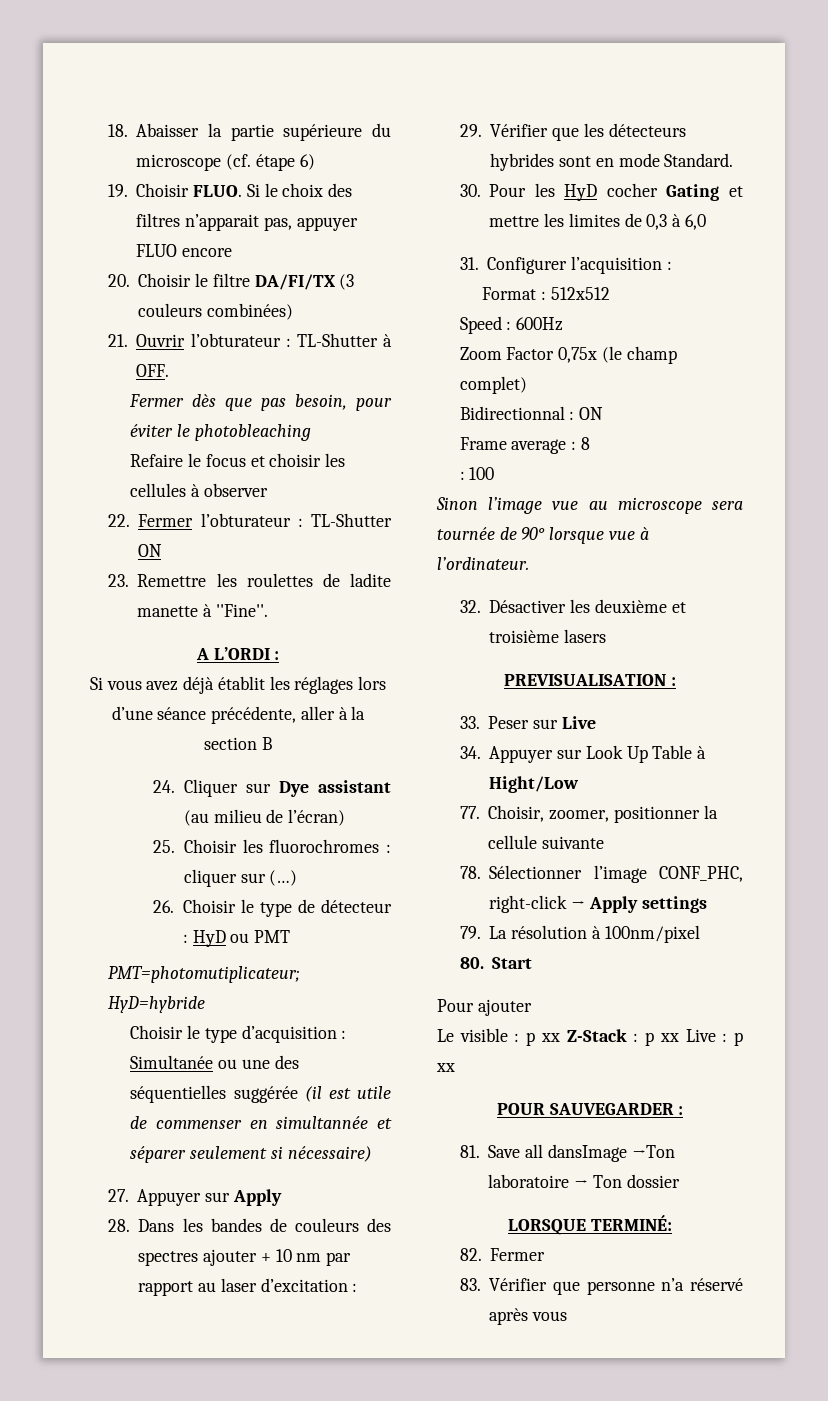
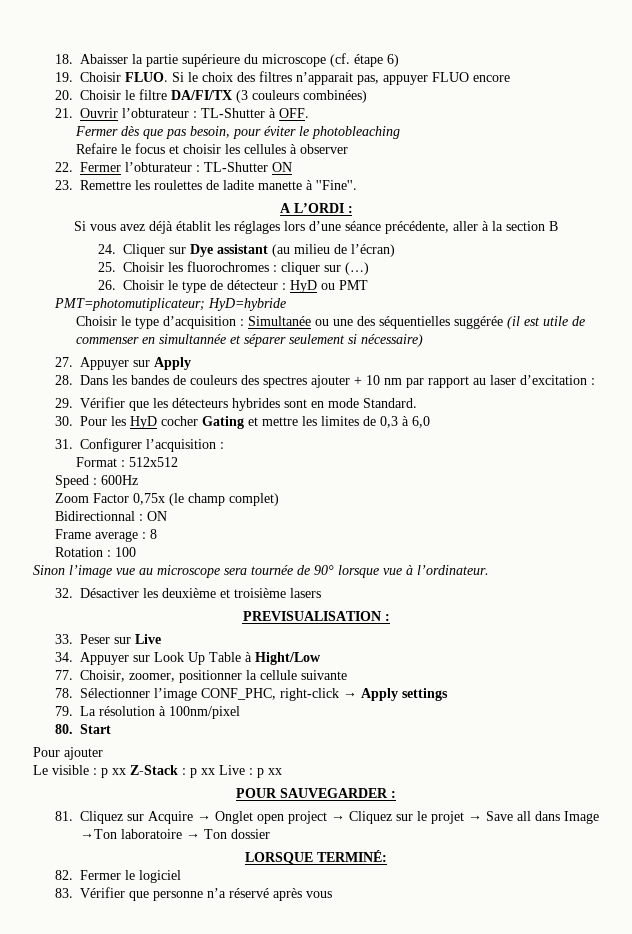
(590, 443) none -> [54,547,103,557] Rotation
[488,1144,627,1162] Save all dansImage -> [79,811,599,824] Cliquez sur Acquire → Onglet open project → Cliquez sur le projet → Save all dans Image
(546, 1254) none -> [124,870,181,883] le logiciel

